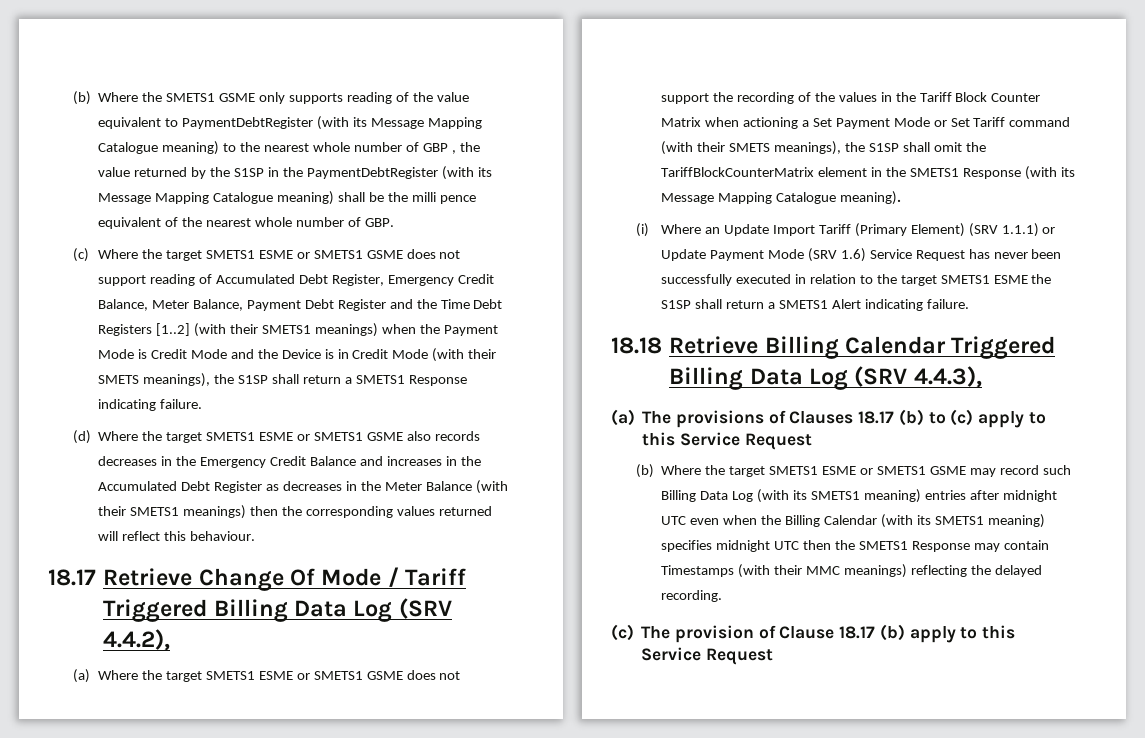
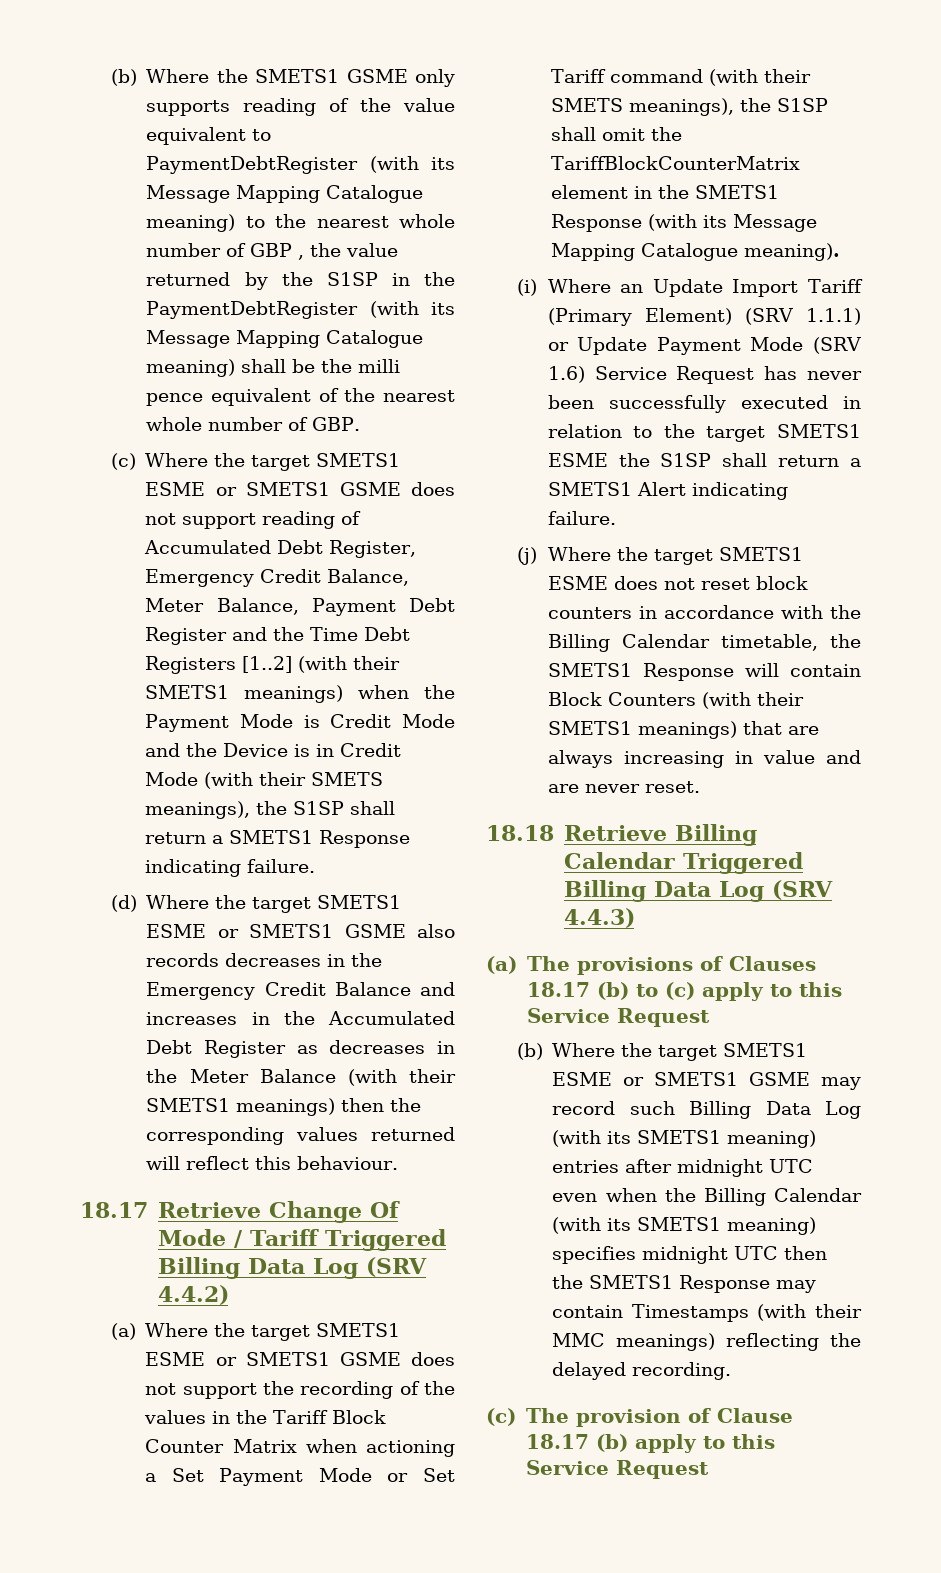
[103,629,171,651] 4.4.2), -> [157,1285,229,1305] 4.4.2)
(969, 304) none -> [516,547,803,565] [547,576,808,590] [547,605,861,619] [547,634,861,652] [547,663,861,681] [547,692,804,709] [547,721,819,739] [547,750,861,768] [547,781,700,793] // (j) Where the target SMETS1 ESME does not reset block counters in accordance with the Billing Calendar timetable, the SMETS1 Response will contain Block Counters (with their SMETS1 meanings) that are always increasing in value and are never reset.
[913,366,982,388] 4.4.3), -> [563,908,635,928] 4.4.3)

